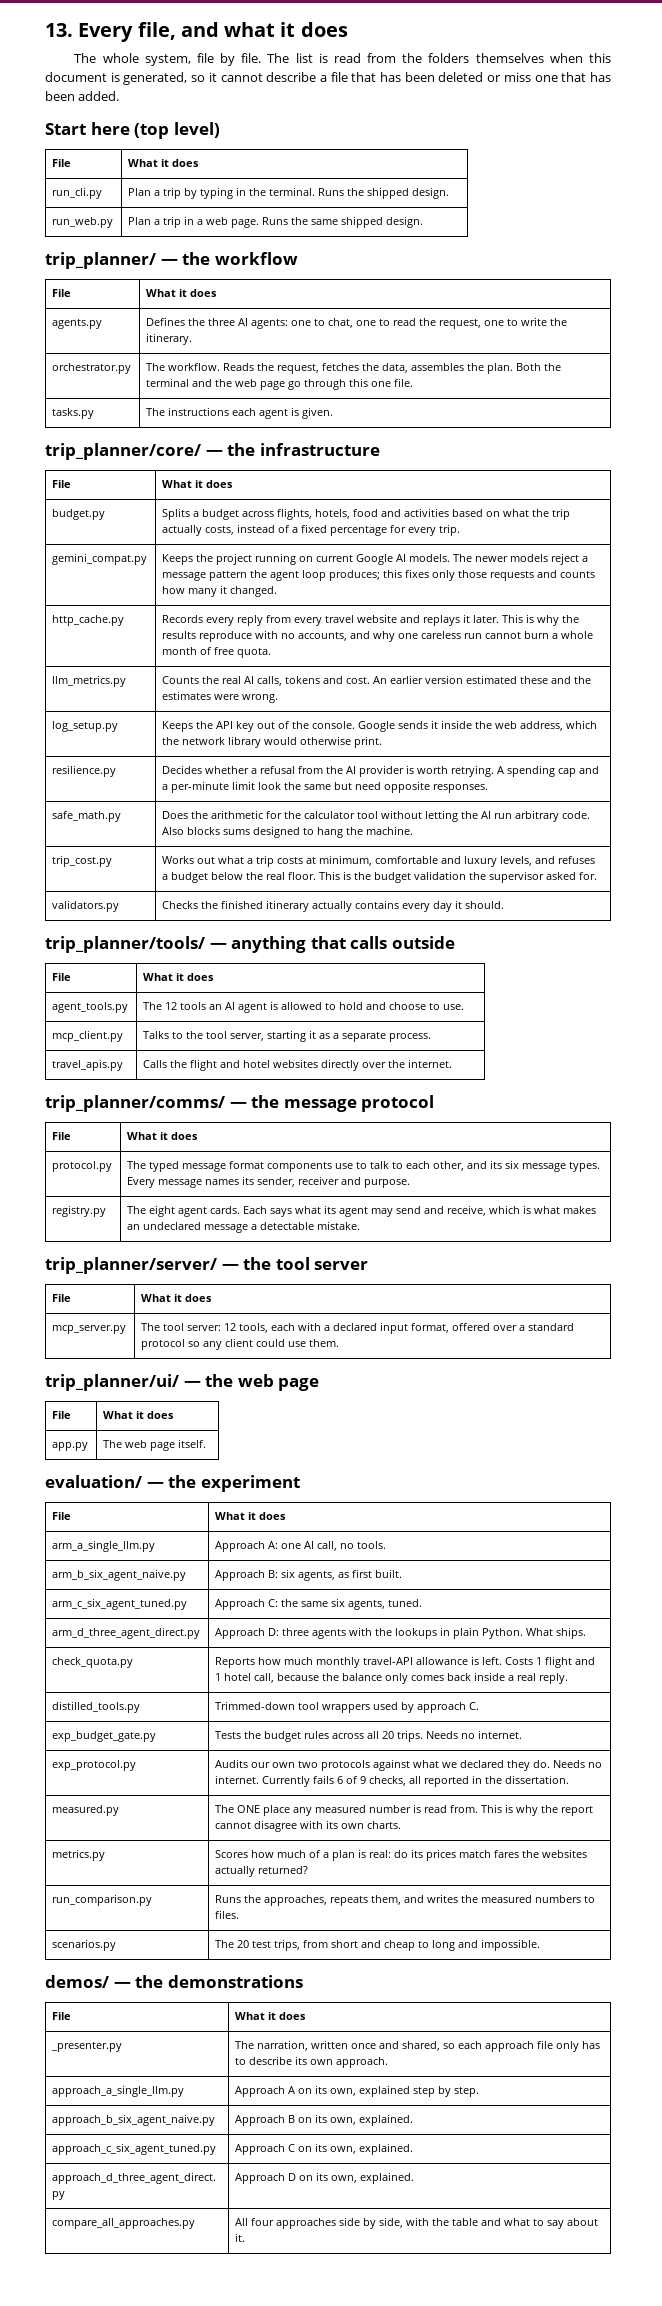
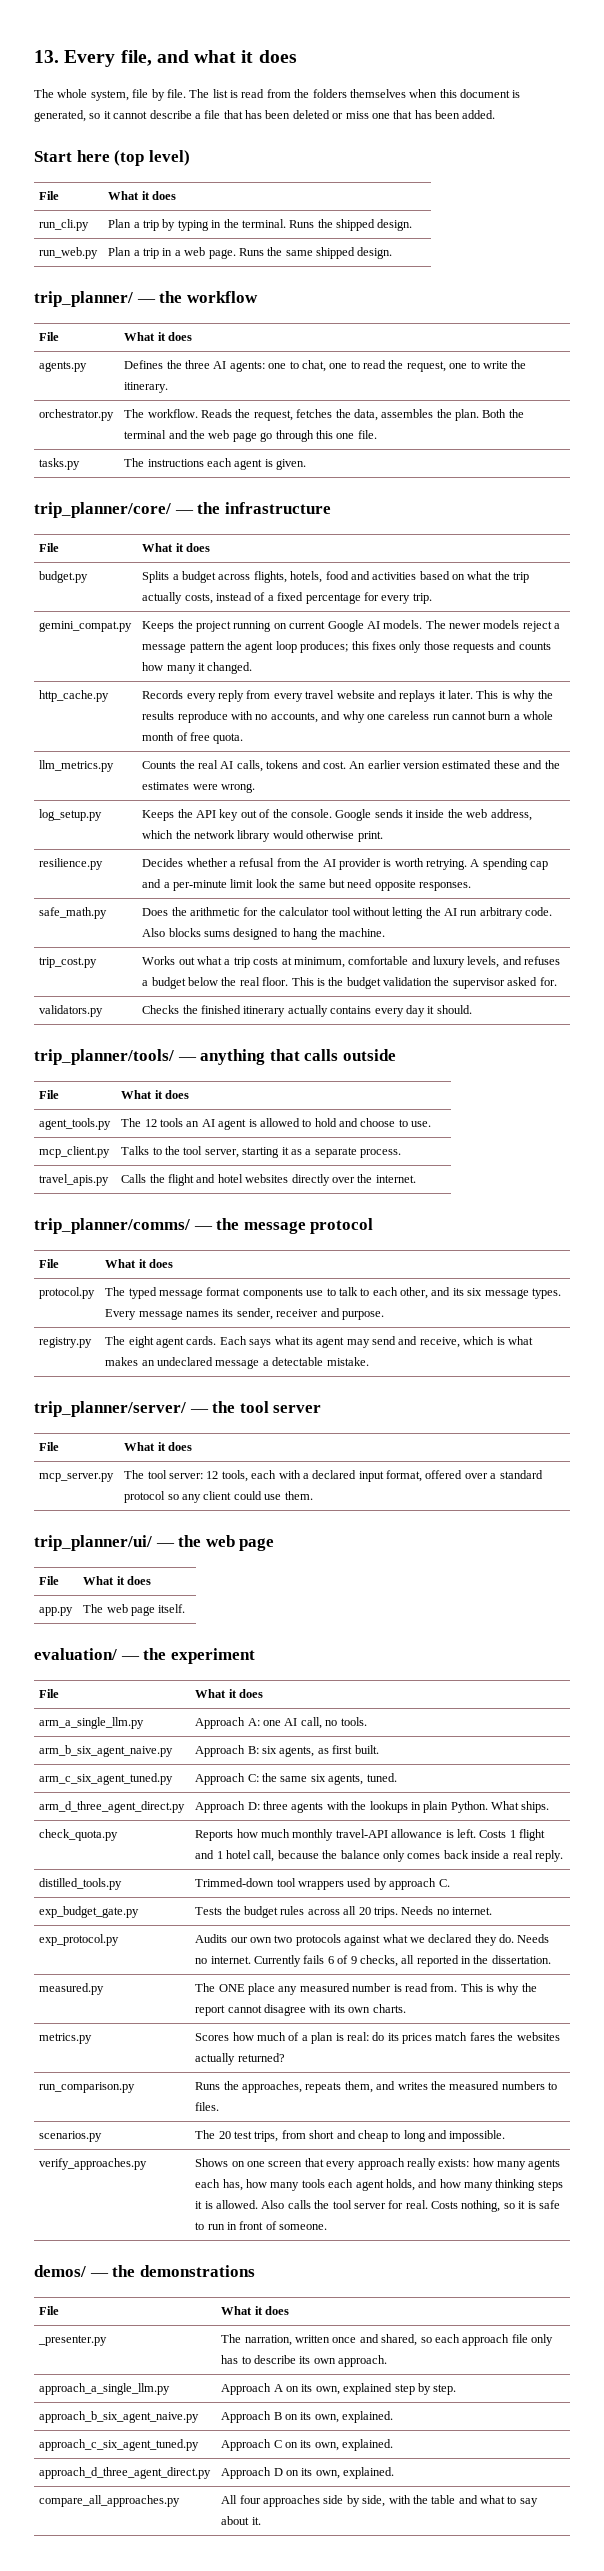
(541, 1945) none -> [39,2158,148,2170] [195,2158,561,2170] [195,2179,563,2191] [195,2200,560,2212] [195,2221,328,2230] // verify_approaches.py | Shows on one screen that every approach really exists: how many agents each has, how many tools each agent holds, and how many thinking steps it is allowed. Also calls the tool server for real. Costs nothing, so it is safe to run in front of someone.

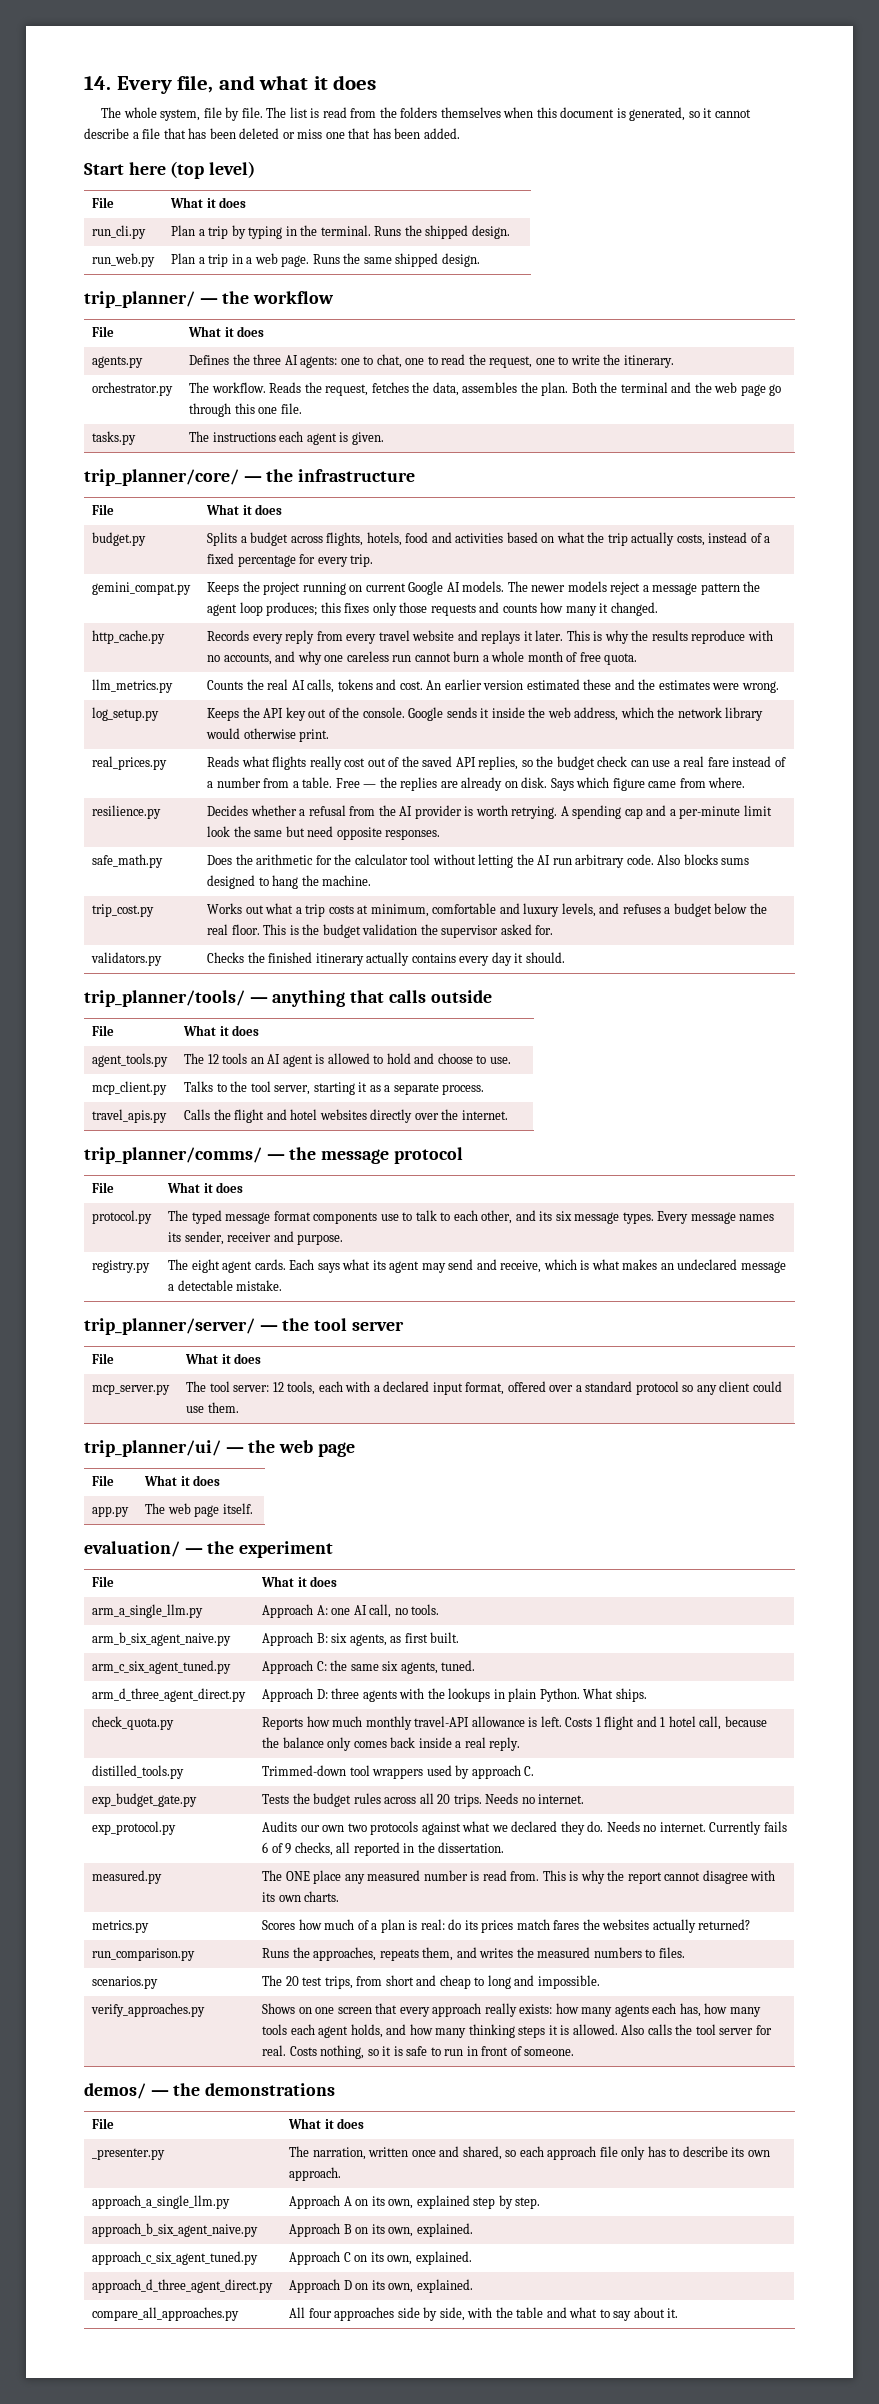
[34,50,59,63] 13. -> [84,76,111,90] 14.
(383, 836) none -> [92,756,168,770] [207,756,786,770] [207,777,746,791] // real_prices.py | Reads what flights really cost out of the saved API replies, so the budget check can use a real fare instead of a number from a table. Free — the replies are already on disk. Says which figure came from where.

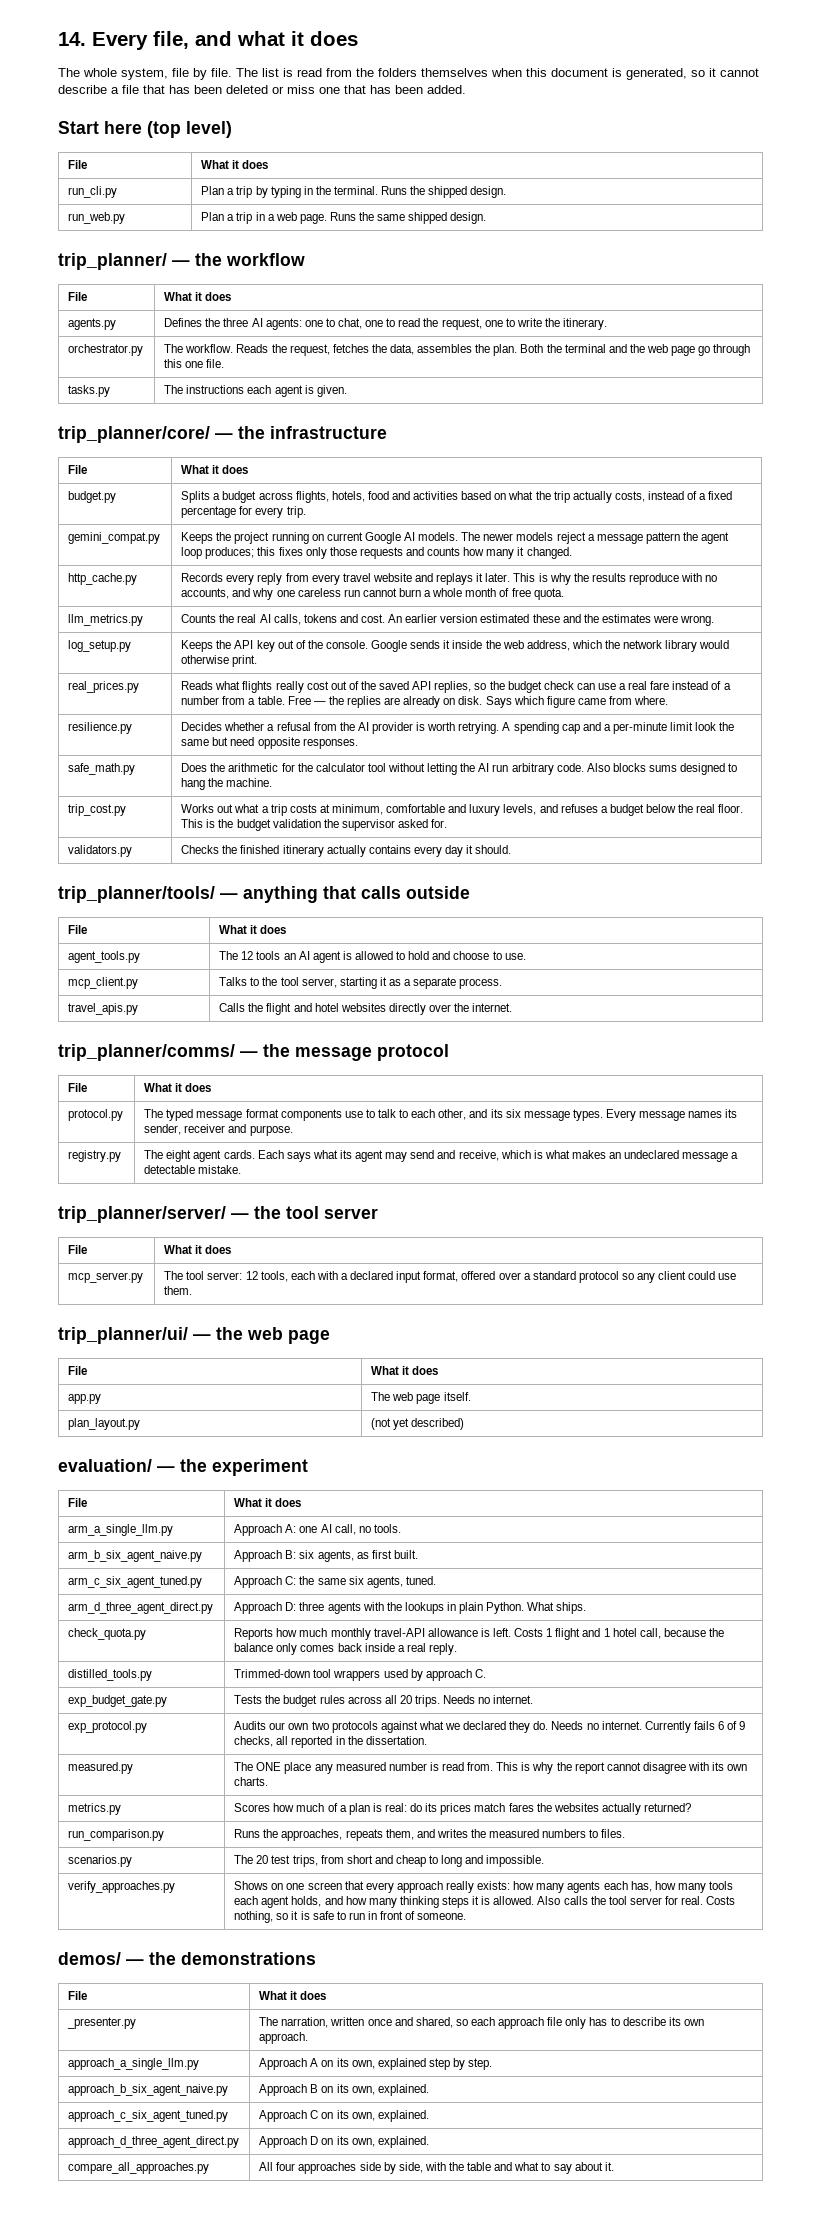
(253, 1508) none -> [68,1418,141,1430] [371,1418,465,1430] // plan_layout.py | (not yet described)

